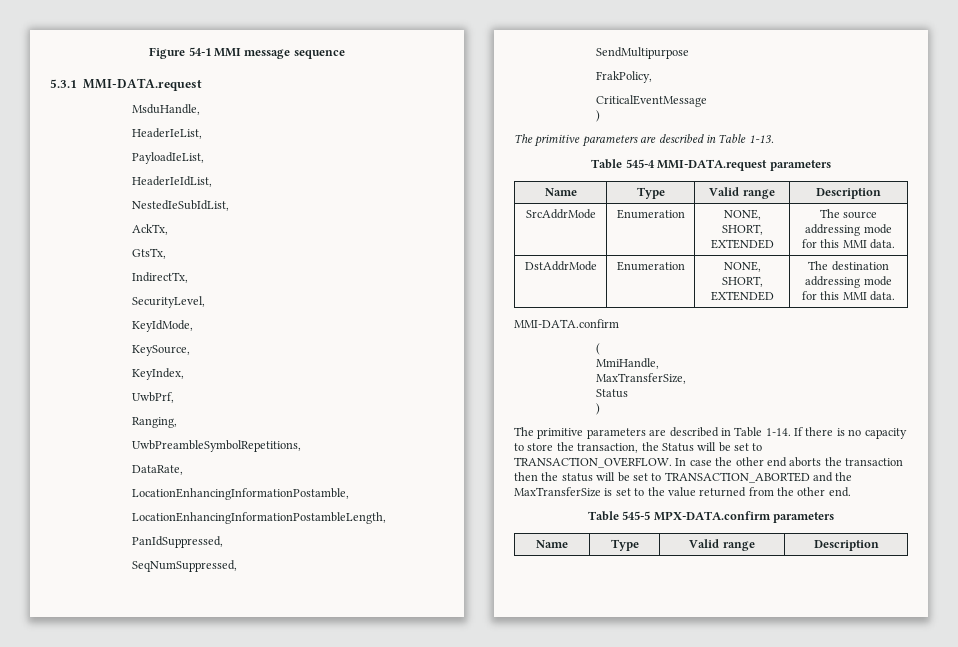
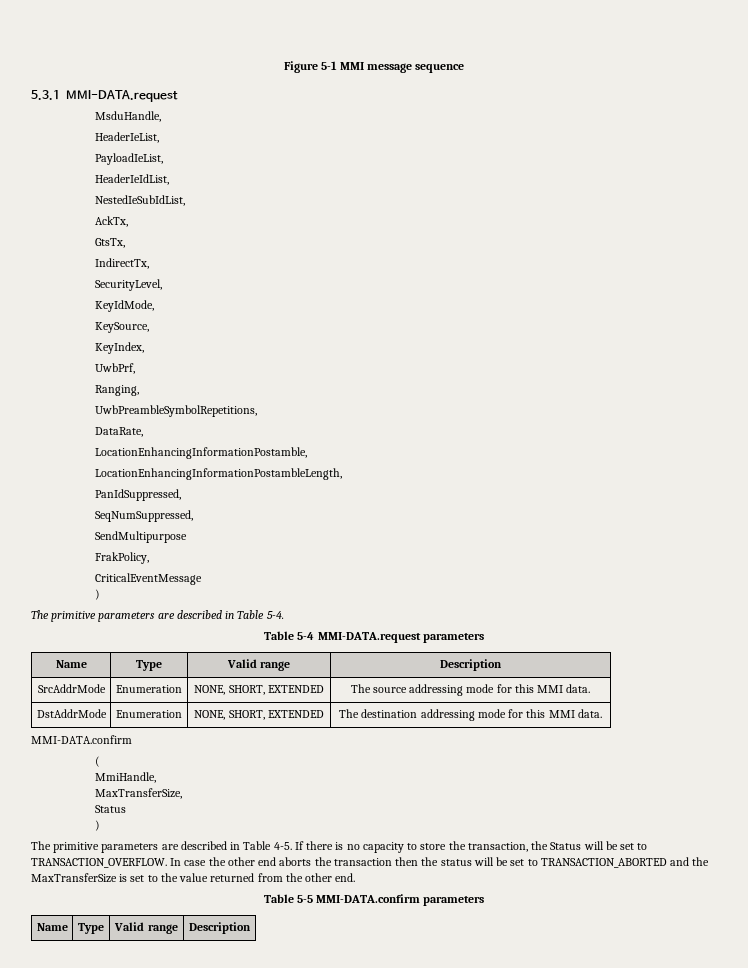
[188,47,211,56] 54-1 -> [320,61,337,70] 5-1
[748,135,774,143] [591,159,655,169] 1-13. // Table 545-4 -> [266,611,284,619] [264,631,315,640] 5-4. // Table 5-4
[765,428,791,436] 1-14. -> [273,842,292,850] 4-5.
[622,511,771,521] 545-5 MPX-DATA.confirm -> [296,894,421,903] 5-5 MMI-DATA.confirm

